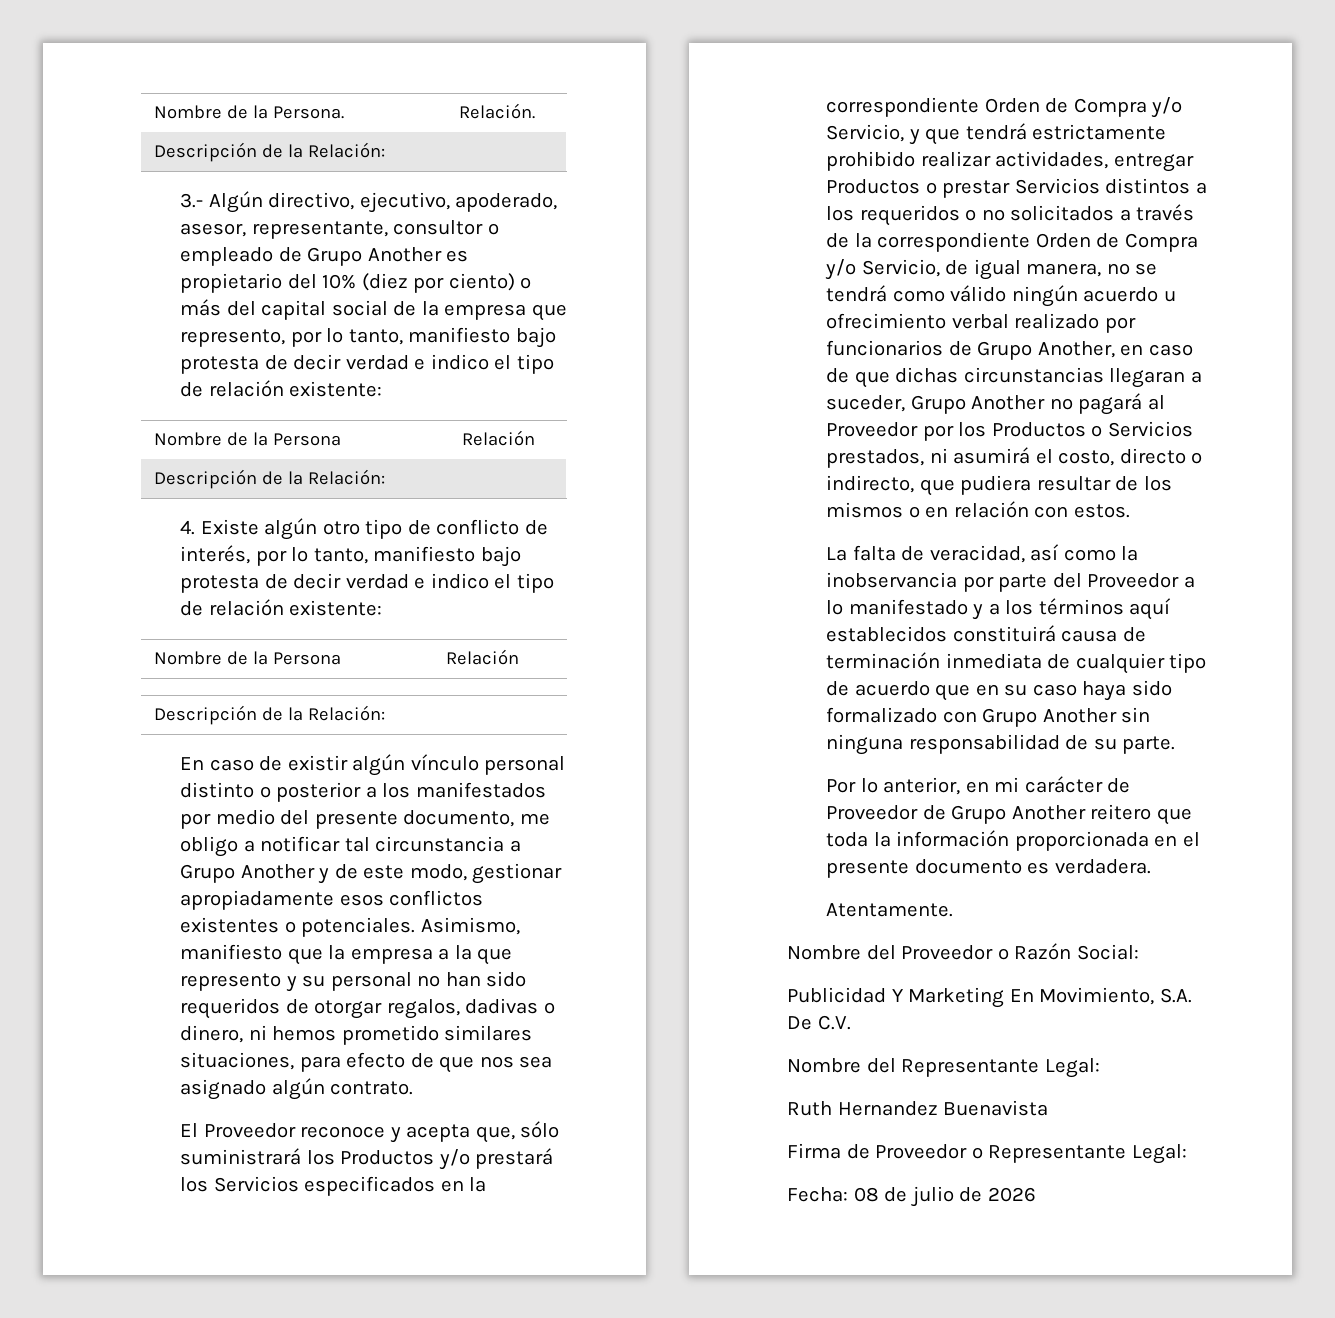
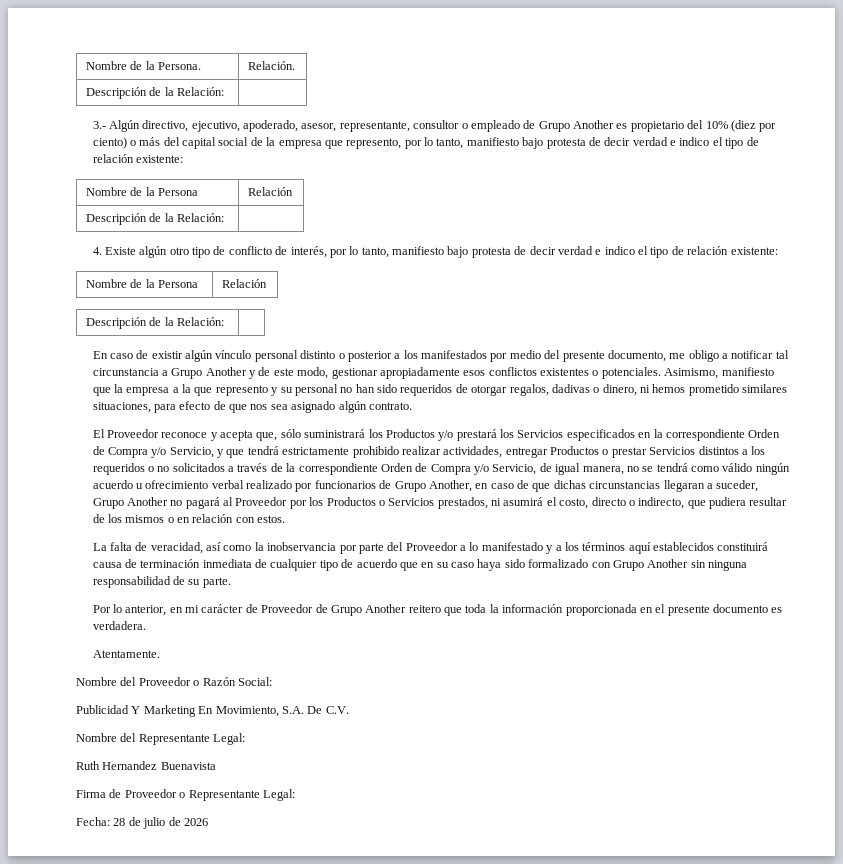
[853,1187,879,1202] 08 -> [113,818,126,826] 28

